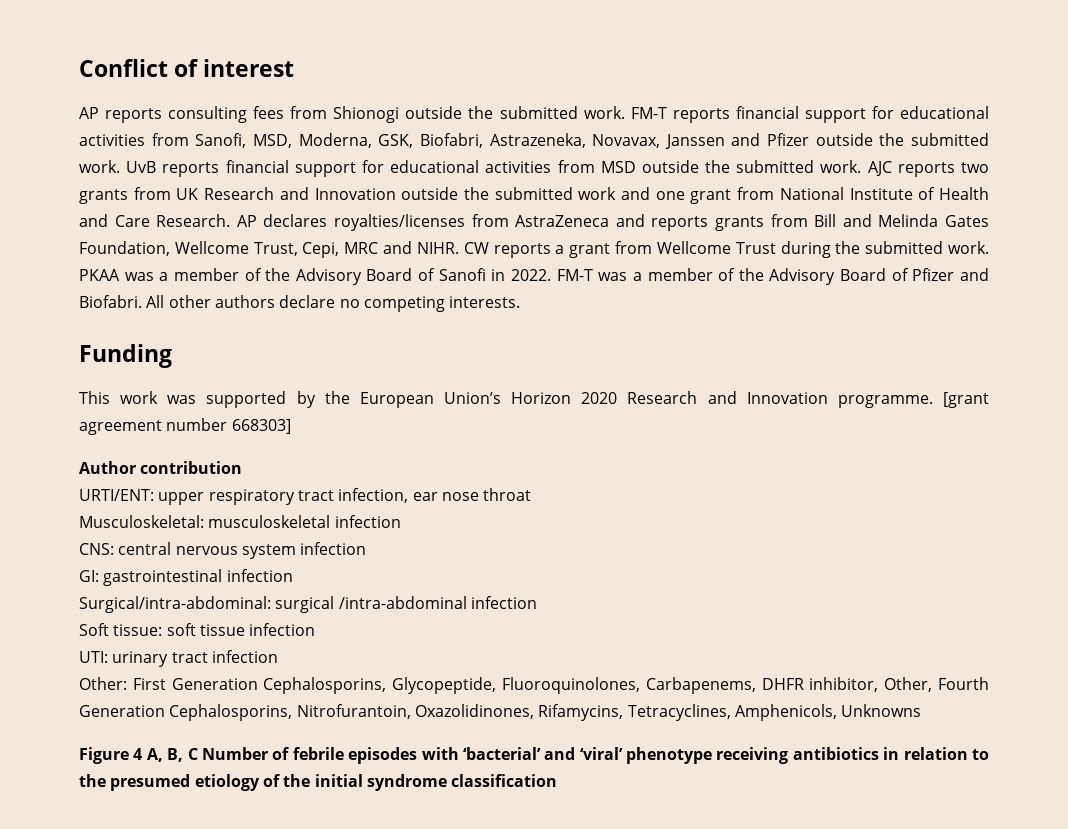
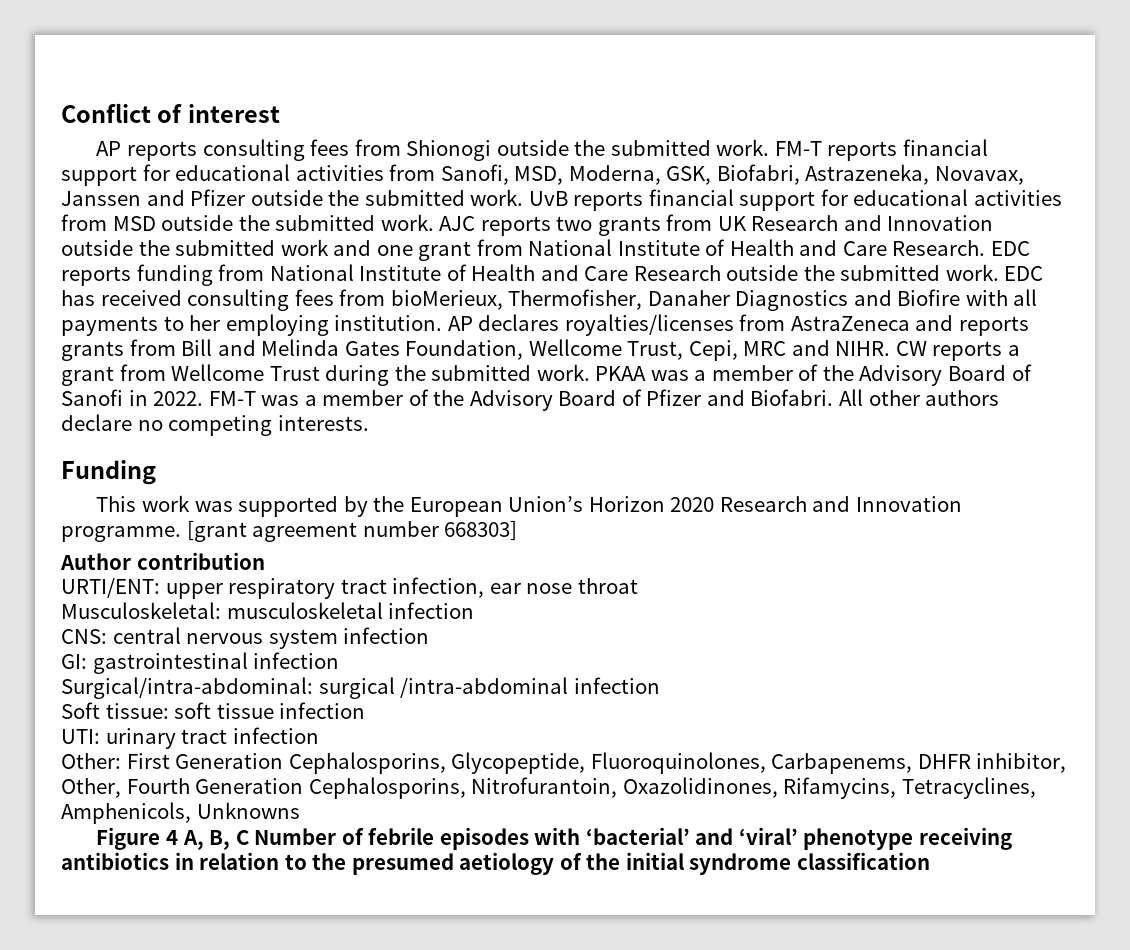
(231, 220) none -> [991,241,1031,256] [61,264,1044,286] [61,289,1038,311] [61,314,443,336] EDC reports funding from National Institute of Health and Care Research outside the submitted work. EDC has received consulting fees from bioMerieux, Thermofisher, Danaher Diagnostics and Biofire with all payments to her employing institution.
[194,774,260,791] etiology -> [459,852,555,875] aetiology

